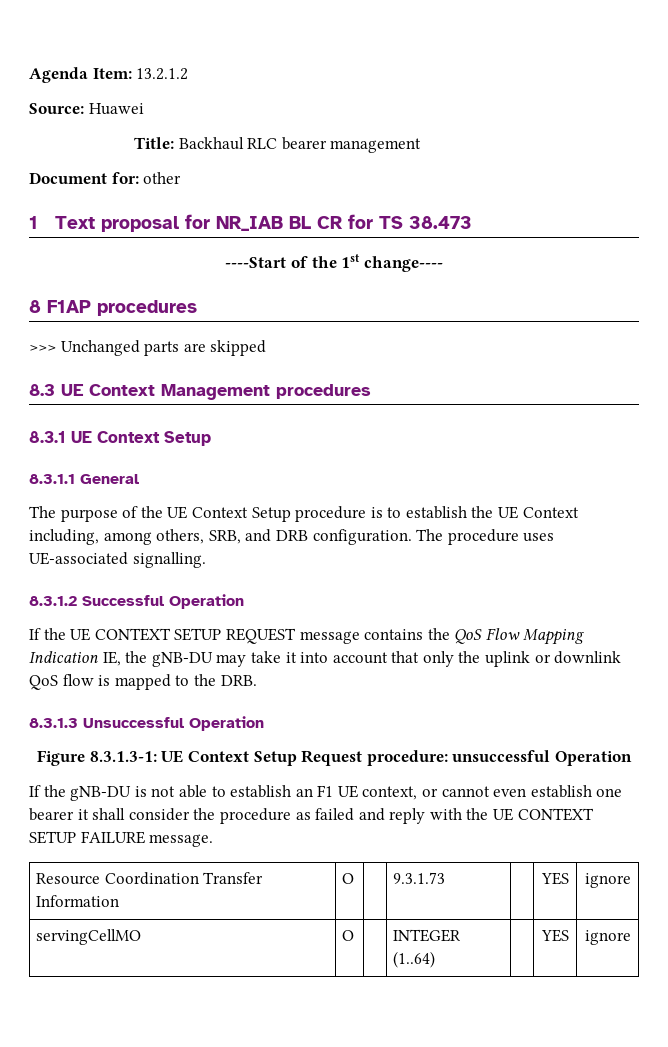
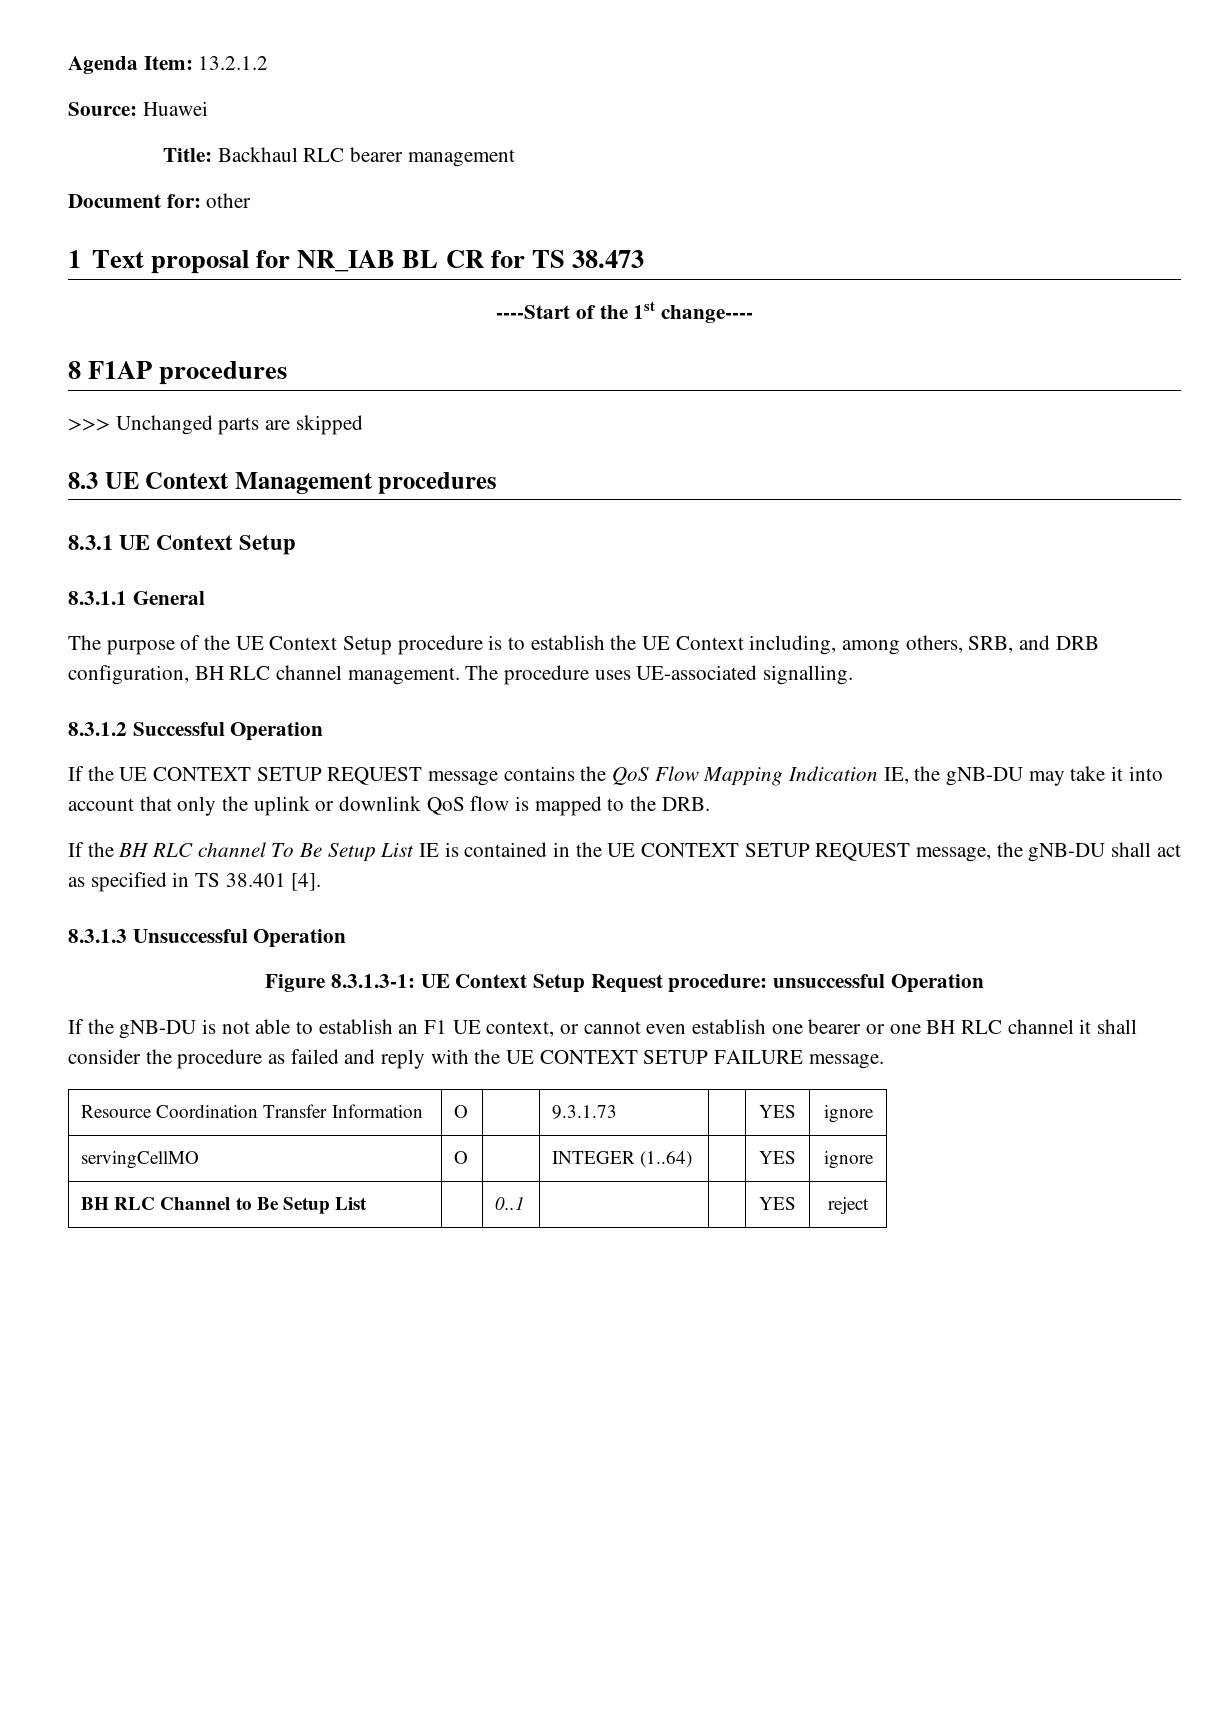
[312,529,412,545] configuration. -> [68,665,460,685] configuration, BH RLC channel management.
(257, 680) none -> [68,842,1181,862] [68,872,322,892] // If the BH RLC channel To Be Setup List IE is contained in the UE CONTEXT SETUP REQUEST message, the gNB-DU shall act as specified in TS 38.401 [4].
(74, 814) none -> [866,1019,1074,1034] or one BH RLC channel
(631, 937) none -> [81,1197,367,1214] [495,1197,526,1210] [759,1197,796,1210] [828,1197,869,1214] // BH RLC Channel to Be Setup List | | 0..1 | | | YES | reject

